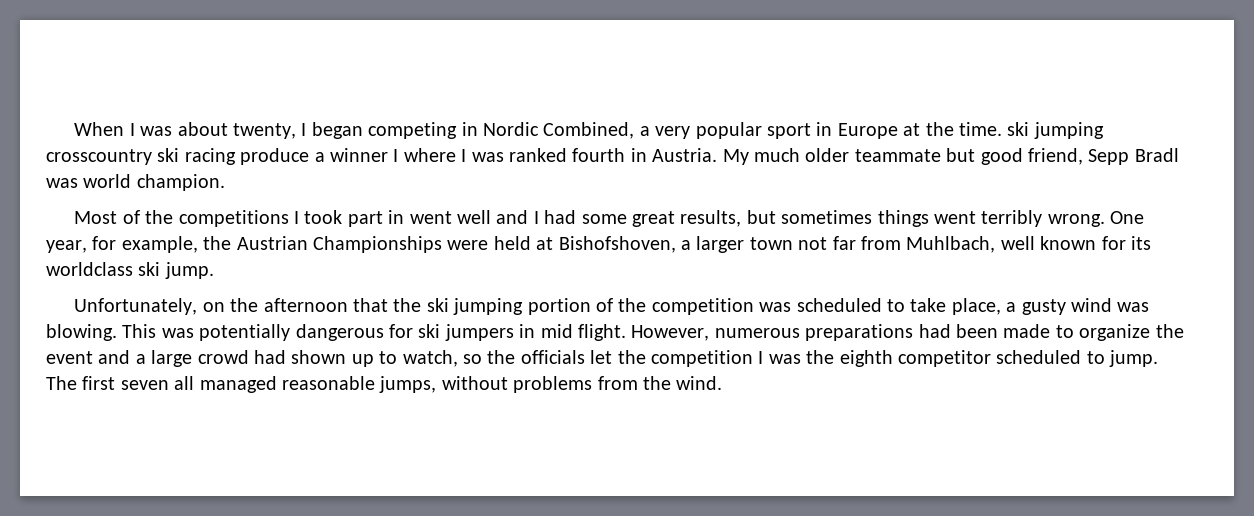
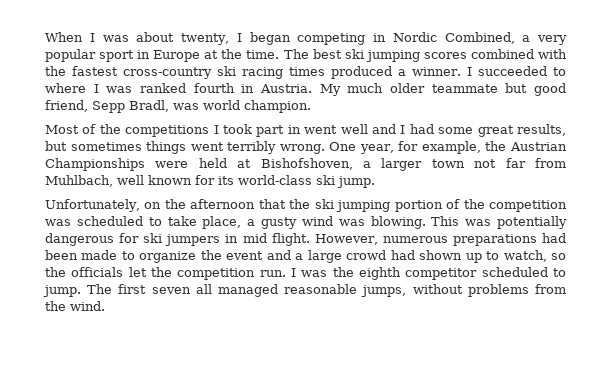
[1007,122,1104,139] [46,148,399,165] ski jumping crosscountry ski racing produce a winner I -> [283,49,567,62] [45,66,566,79] The best ski jumping scores combined with the fastest cross-country ski racing times produced a winner. I succeeded to
[1134,148,1179,162] Bradl -> [129,100,169,112] Bradl,
[46,262,133,276] worldclass -> [238,175,312,185] world-class
(753, 358) none -> [259,270,286,277] run.

